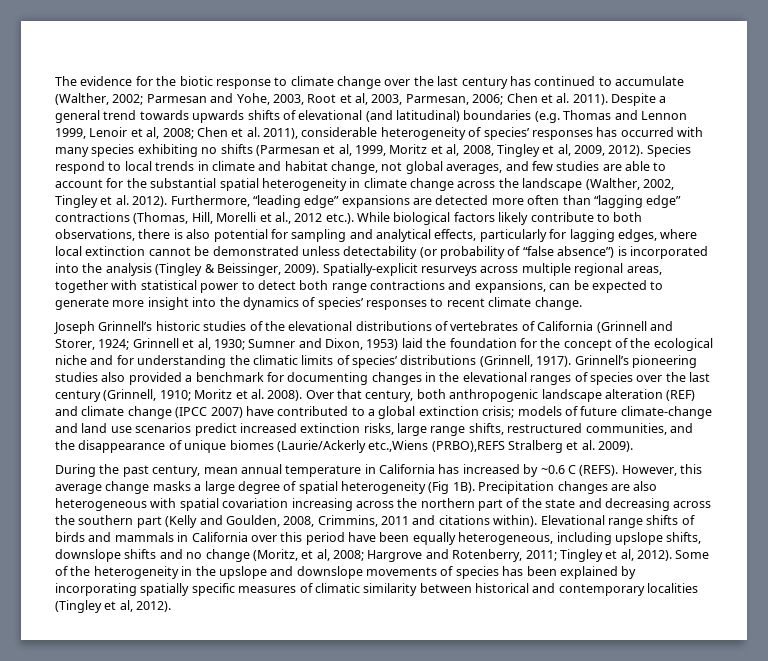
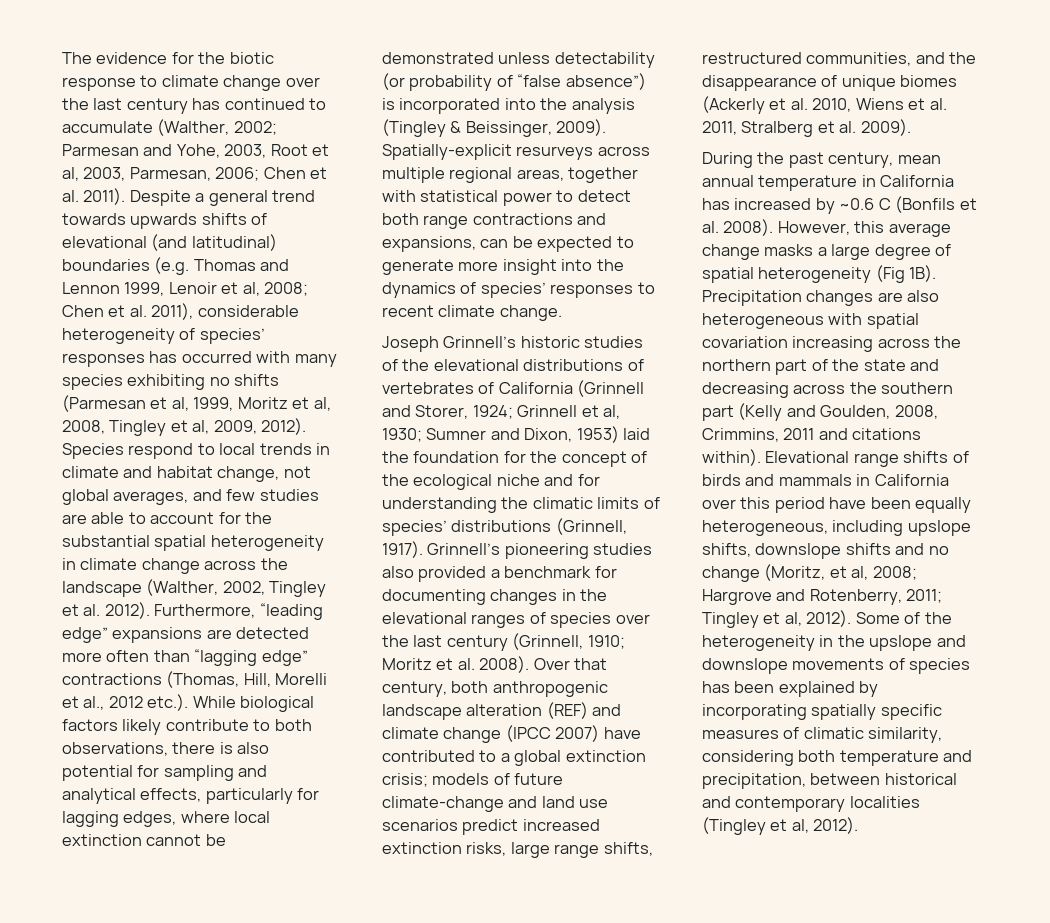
[276,440,505,453] (Laurie/Ackerly etc.,Wiens (PRBO),REFS -> [702,96,947,114] [702,121,737,135] (Ackerly et al. 2010, Wiens et al. 2011,
[579,465,619,476] (REFS). -> [895,196,977,213] [702,219,774,236] (Bonfils et al. 2008).
[363,583,418,596] similarity -> [868,727,943,743] [702,750,973,766] [702,773,806,789] similarity, considering both temperature and precipitation,

